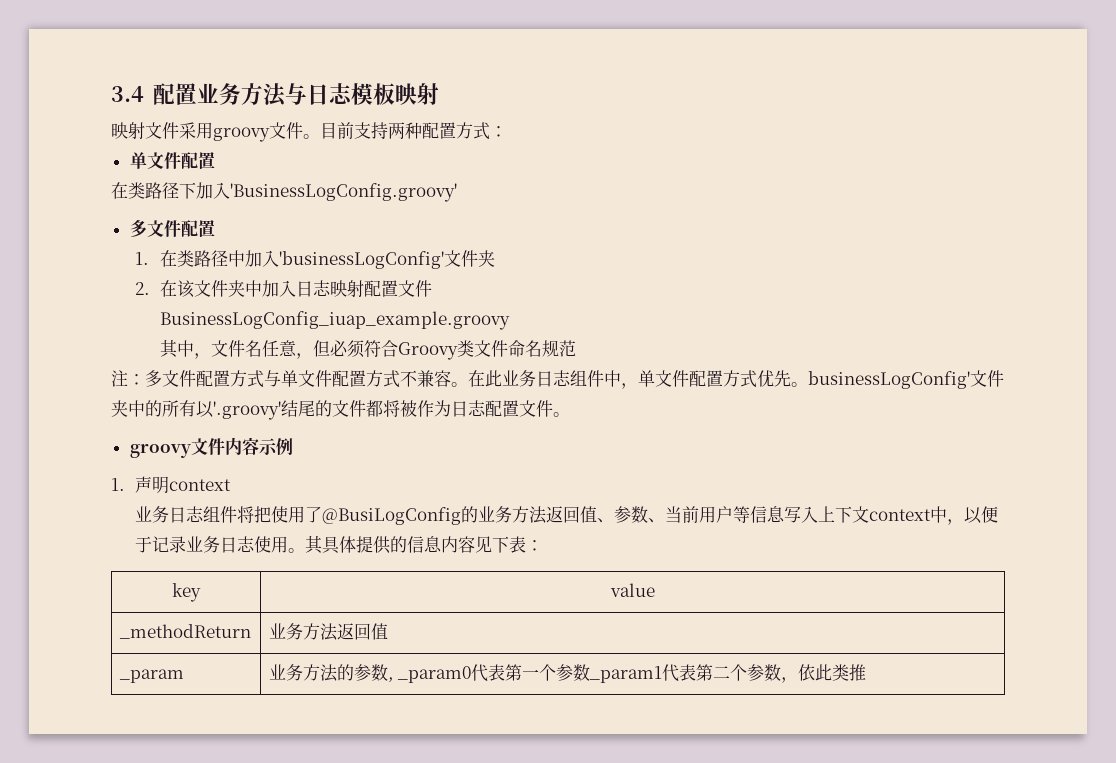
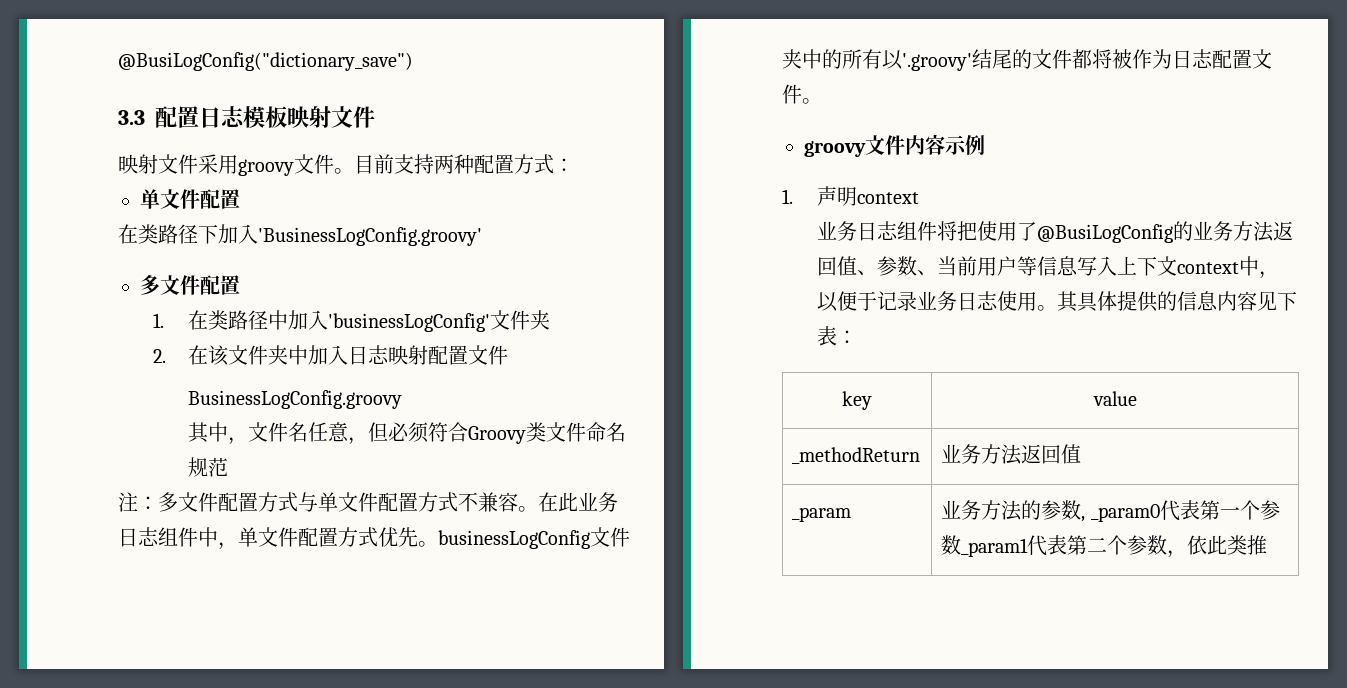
[111,83,307,107] 3.4配置业务方法与 -> [118,52,413,71] [118,106,199,128] @BusiLogConfig("dictionary_save") // 3.3配置
(439, 94) none -> [331,106,375,128] 文件
[159,311,510,330] BusinessLogConfig_iuap_example.groovy -> [188,390,403,409] BusinessLogConfig.groovy
[808,371,970,389] businessLogConfig' -> [438,530,590,549] businessLogConfig

